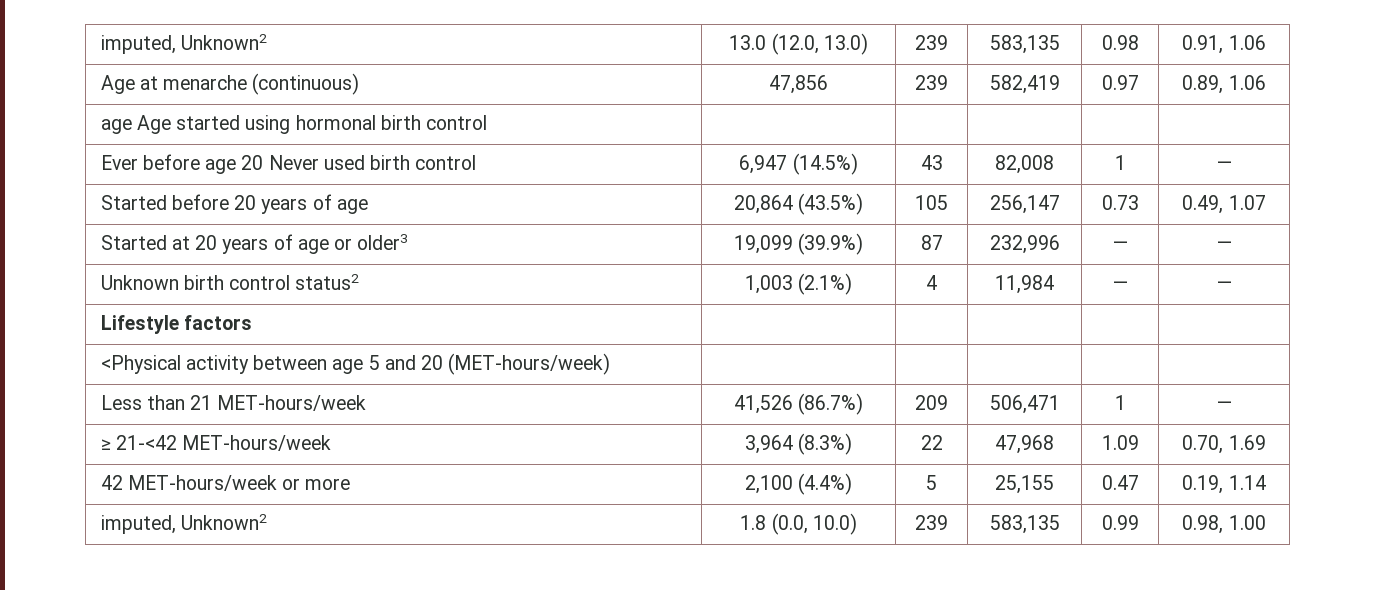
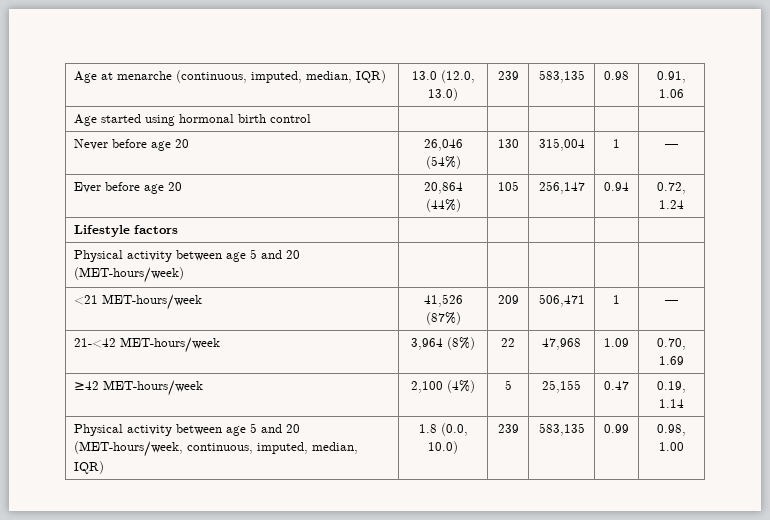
[100,34,267,54] imputed, Unknown2 -> [74,70,387,83] Age at menarche (continuous, imputed, median, IQR)
[139,73,360,95] [769,75,828,94] [915,75,948,90] [989,75,1060,94] [1101,75,1139,90] [1182,75,1266,94] [100,115,171,134] at menarche (continuous) | 47,856 | 239 | 582,419 | 0.97 | 0.89, 1.06 // age Age -> (98, 120) none
[100,154,477,174] [739,153,858,175] [920,155,943,170] [995,155,1054,174] [1114,155,1126,170] [1216,161,1232,170] [100,194,368,214] Ever before age 20 Never used birth control | 6,947 (14.5%) | 43 | 82,008 | 1 | — // Started before 20 years of age -> [74,139,190,151] [423,139,463,151] [425,156,461,169] [497,139,519,148] [538,138,585,151] [613,139,620,148] [665,144,678,148] [74,182,183,194] Never before age 20 | 26,046 (54%) | 130 | 315,004 | 1 | — // Ever before age 20
[798,193,864,215] (43.5%) -> [425,199,461,212] (44%)
[1101,195,1139,210] [1182,195,1266,214] [100,234,409,254] [733,233,864,255] [920,235,943,250] [989,235,1060,254] [1112,241,1128,250] [1216,241,1232,250] [100,274,360,290] [744,273,853,295] [926,275,937,290] [995,275,1054,294] [1112,281,1128,290] [1216,281,1232,290] 0.73 | 0.49, 1.07 // Started at 20 years of age or older3 | 19,099 (39.9%) | 87 | 232,996 | — | — // Unknown birth control status2 | 1,003 (2.1%) | 4 | 11,984 | — | — -> [604,182,629,191] [657,182,686,194] [659,200,684,209] 0.94 | 0.72, 1.24
[100,355,181,374] <Physical -> [74,250,124,262] Physical
[100,395,213,410] Less than 21 -> [74,295,99,305] <21
[798,393,864,415] (86.7%) -> [425,312,461,325] (87%)
[100,439,111,450] ≥ -> (678, 302) none
[798,433,853,455] (8.3%) -> [447,337,475,350] (8%)
[100,475,351,491] 42 MET-hours/week or more -> [74,380,204,396] ≥42 MET-hours/week
[798,473,853,495] (4.4%) -> [447,380,475,393] (4%)
[100,514,267,534] imputed, Unknown2 -> [74,423,301,436] [74,441,359,457] [74,461,105,474] Physical activity between age 5 and 20 (MET-hours/week, continuous, imputed, median, IQR)

